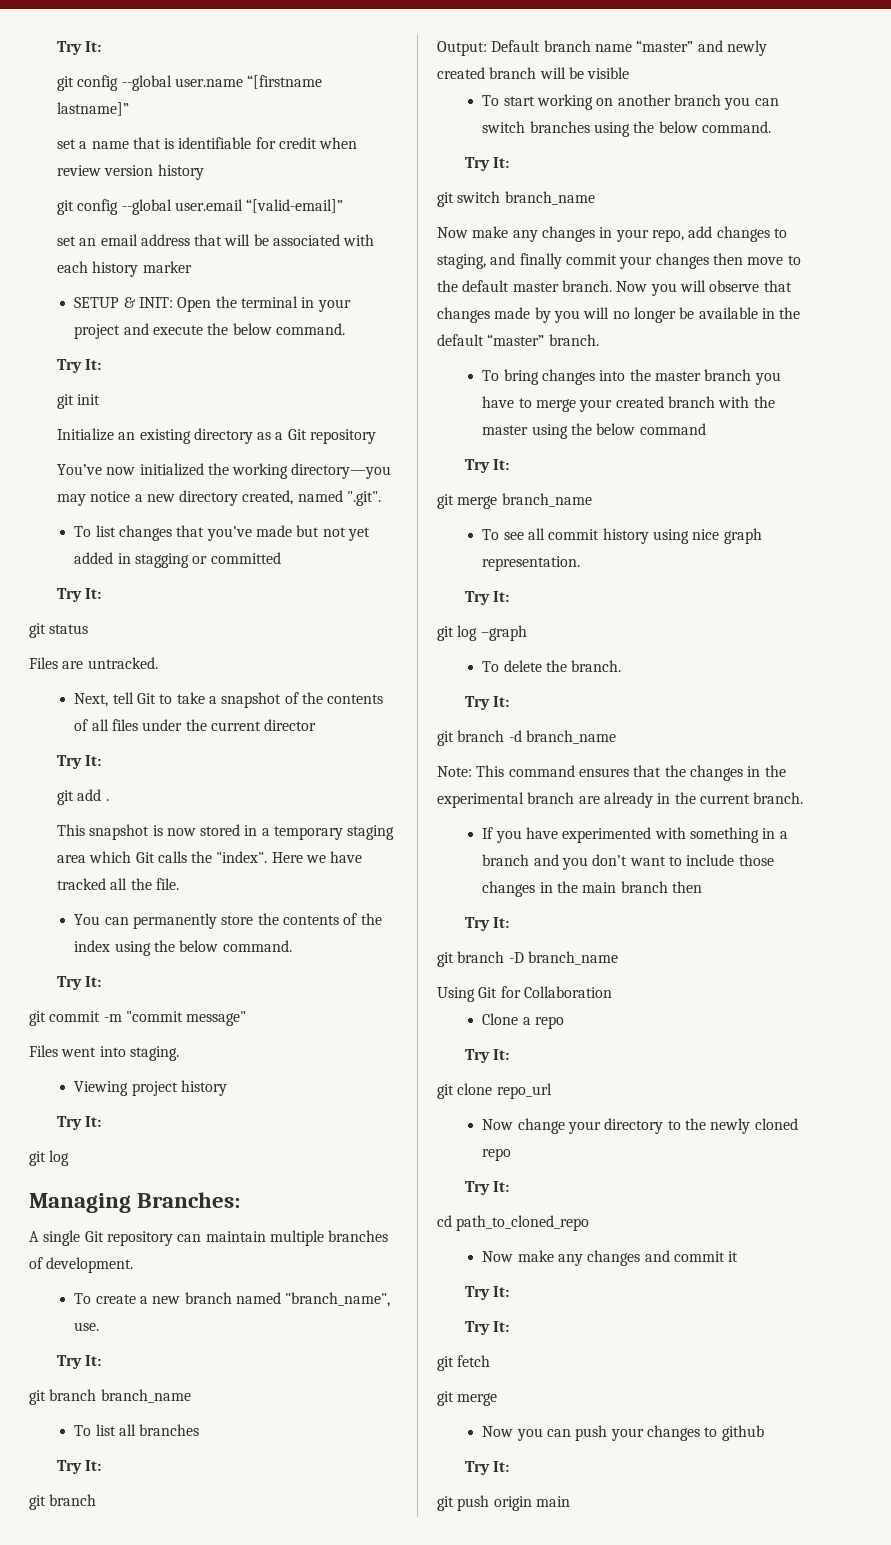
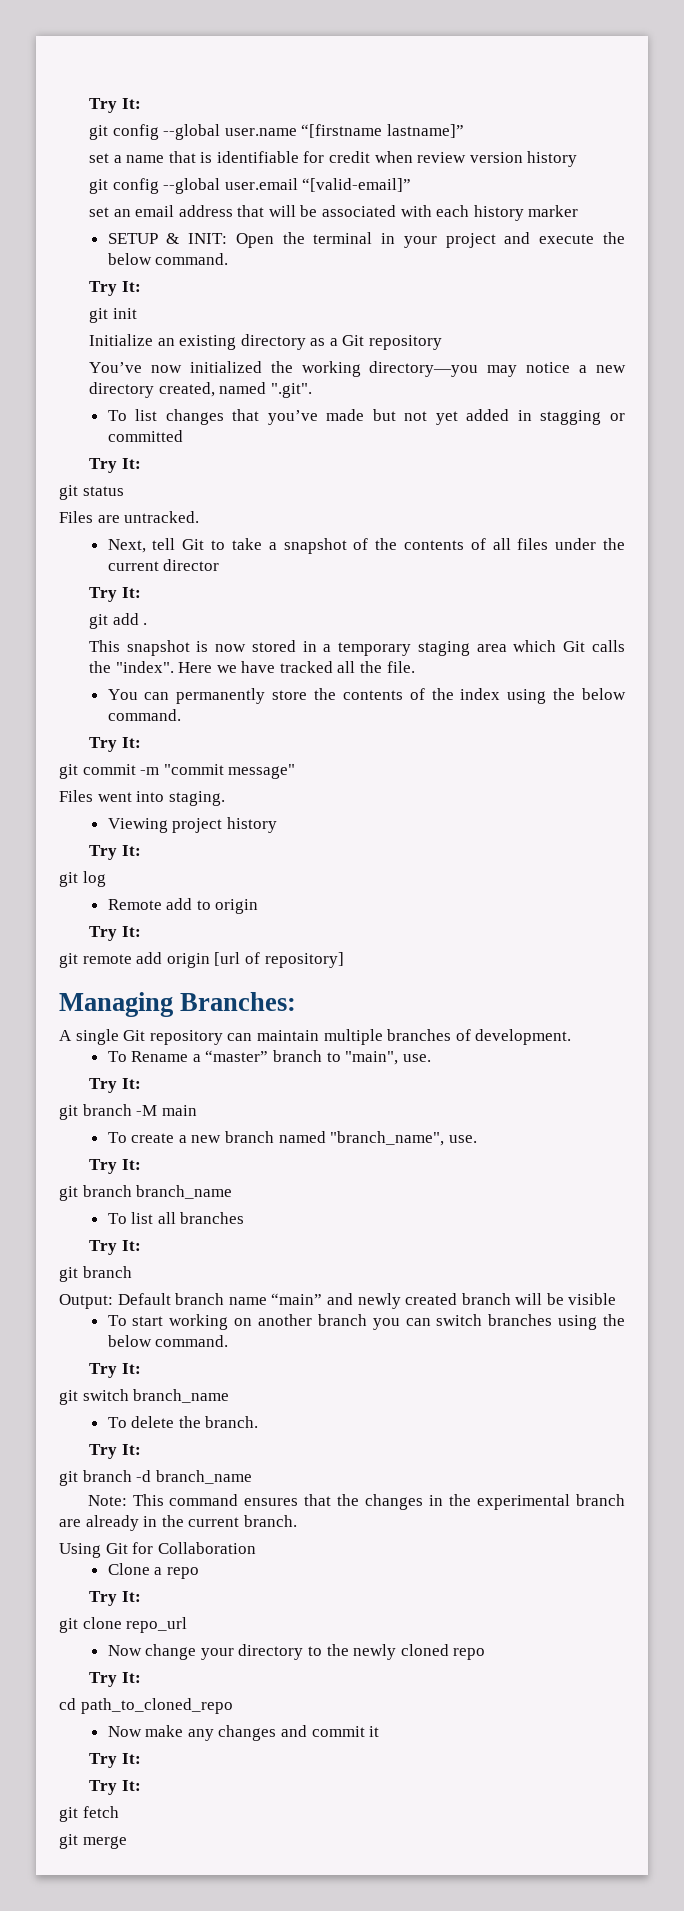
(70, 1158) none -> [107,898,259,914] [88,926,141,941] [59,952,344,968] // Remote add to origin // Try It: // git remote add origin [url of repository]
(134, 1265) none -> [107,1050,431,1065] [88,1078,141,1093] [59,1104,197,1120] // To Rename a “master” branch to "main", use. // Try It: // git branch -M main
[636,40,694,52] “master” -> [271,1293,323,1305] “main”
[437,226,787,242] [437,253,801,269] [437,280,792,296] [437,307,801,323] [437,334,599,346] [482,369,781,385] [482,396,775,412] [482,423,706,439] [464,459,510,473] [437,493,592,509] [482,528,762,544] [482,556,581,571] [464,591,510,605] [437,625,527,641] // Now make any changes in your repo, add changes to staging, and finally commit your changes then move to the default master branch. Now you will observe that changes made by you will no longer be available in the default “master” branch. // To bring changes into the master branch you have to merge your created branch with the master using the below command // Try It: // git merge branch_name // To see all commit history using nice graph representation. // Try It: // git log –graph -> (230, 1396) none
[482,827,788,843] [482,854,774,870] [482,881,703,897] [464,917,510,931] [437,951,618,967] // If you have experimented with something in a branch and you don’t want to include those changes in the main branch then // Try It: // git branch -D branch_name -> (297, 1521) none
[482,1425,764,1441] [464,1461,510,1475] [437,1495,570,1511] // Now you can push your changes to github // Try It: // git push origin main -> (127, 1842) none

